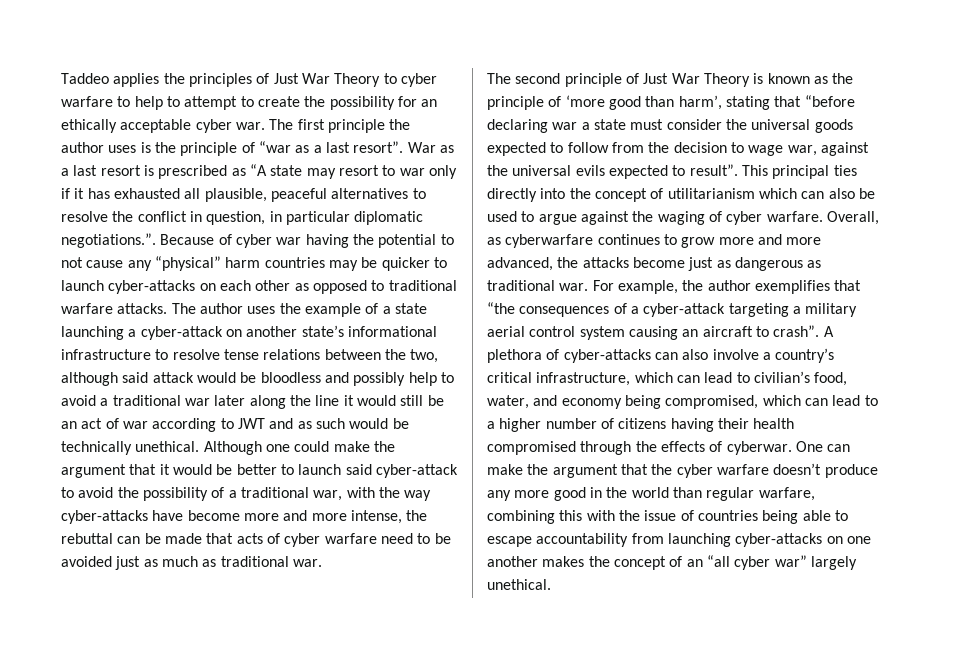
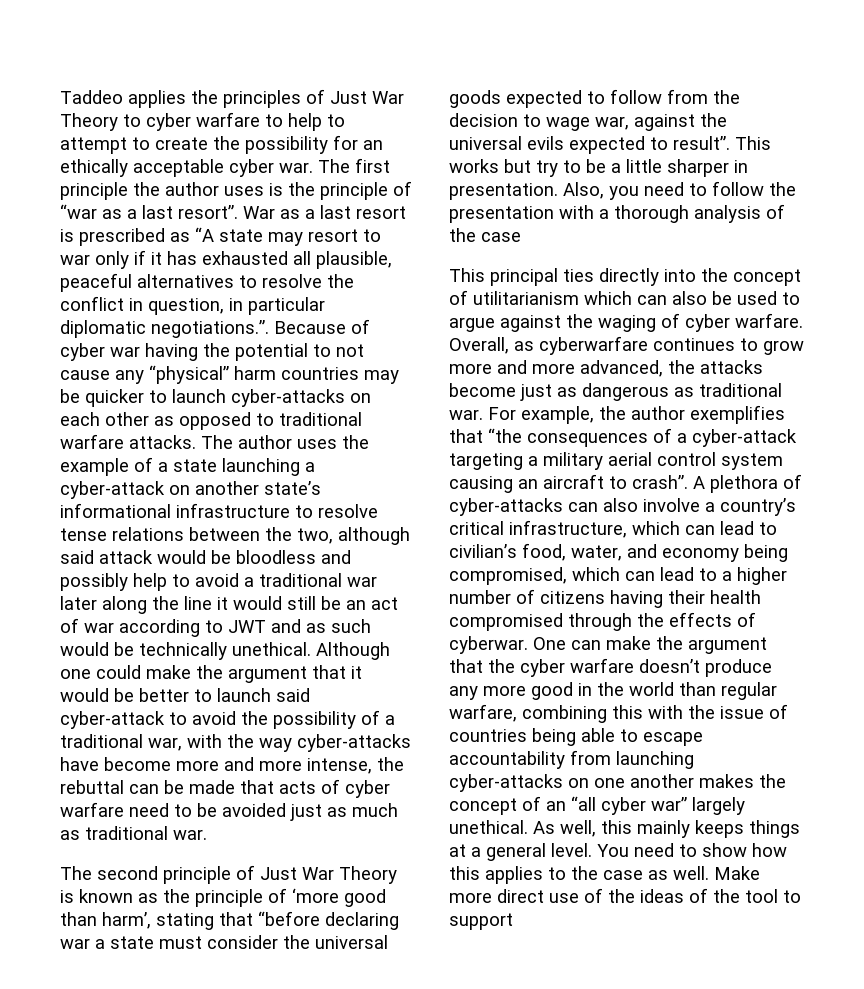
(768, 170) none -> [449,159,748,177] [449,181,796,200] [449,204,785,223] [449,228,521,242] [449,268,485,282] works but try to be a little sharper in presentation. Also, you need to follow the presentation with a thorough analysis of the case // This
(551, 584) none -> [533,820,800,838] [449,843,787,861] [449,866,760,884] [449,888,801,903] [449,913,513,930] As well, this mainly keeps things at a general level. You need to show how this applies to the case as well. Make more direct use of the ideas of the tool to support

